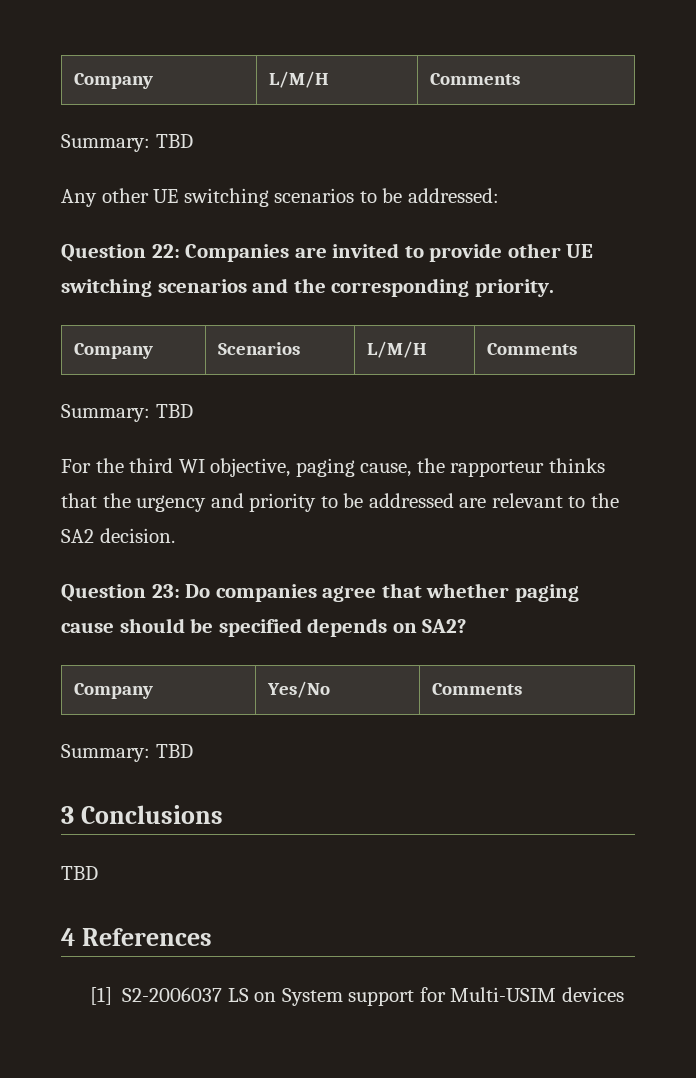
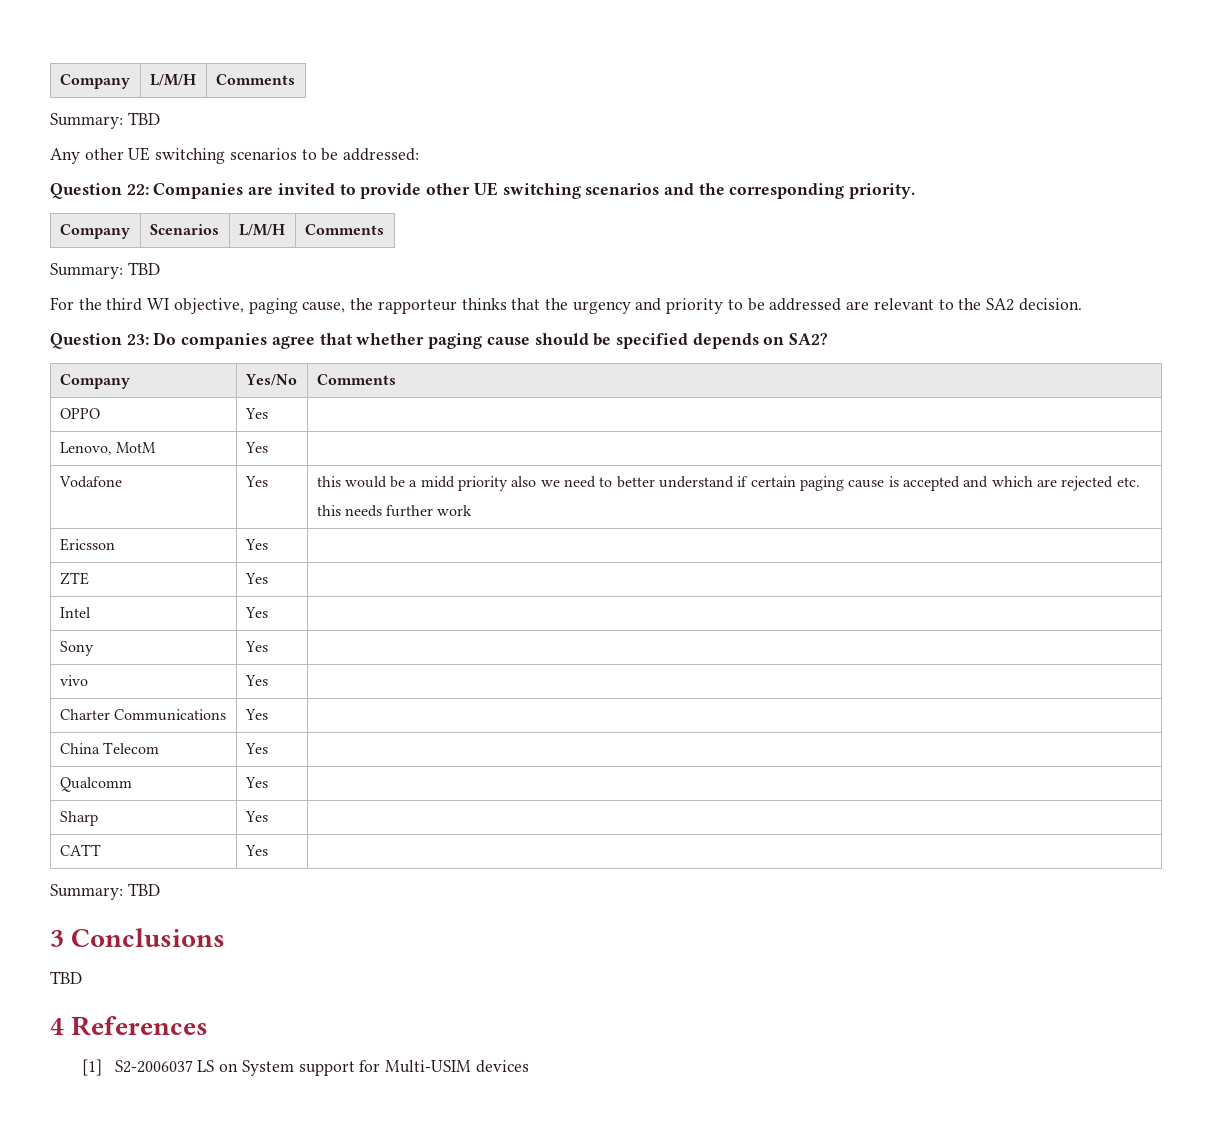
(523, 689) none -> [59,408,100,419] [244,408,268,419] [59,442,156,455] [244,442,268,453] [58,476,122,488] [244,476,268,487] [316,476,1140,491] [316,505,473,517] [59,538,115,551] [244,539,268,550] [59,572,89,585] [244,573,268,584] [59,607,91,618] [244,607,268,618] [59,641,94,656] [244,641,268,652] [59,675,88,686] [244,675,268,686] [59,709,226,721] [244,709,268,720] [59,742,159,754] [244,743,268,754] [59,777,132,792] [244,777,268,788] [59,811,98,826] [244,811,268,822] [59,844,101,856] [244,845,268,856] // OPPO | Yes | // Lenovo, MotM | Yes | // Vodafone | Yes | this would be a midd priority also we need to better understand if certain paging cause is accepted and which are rejected etc. // this needs further work // Ericsson | Yes | // ZTE | Yes | // Intel | Yes | // Sony | Yes | // vivo | Yes | // Charter Communications | Yes | // China Telecom | Yes | // Qualcomm | Yes | // Sharp | Yes | // CATT | Yes |

